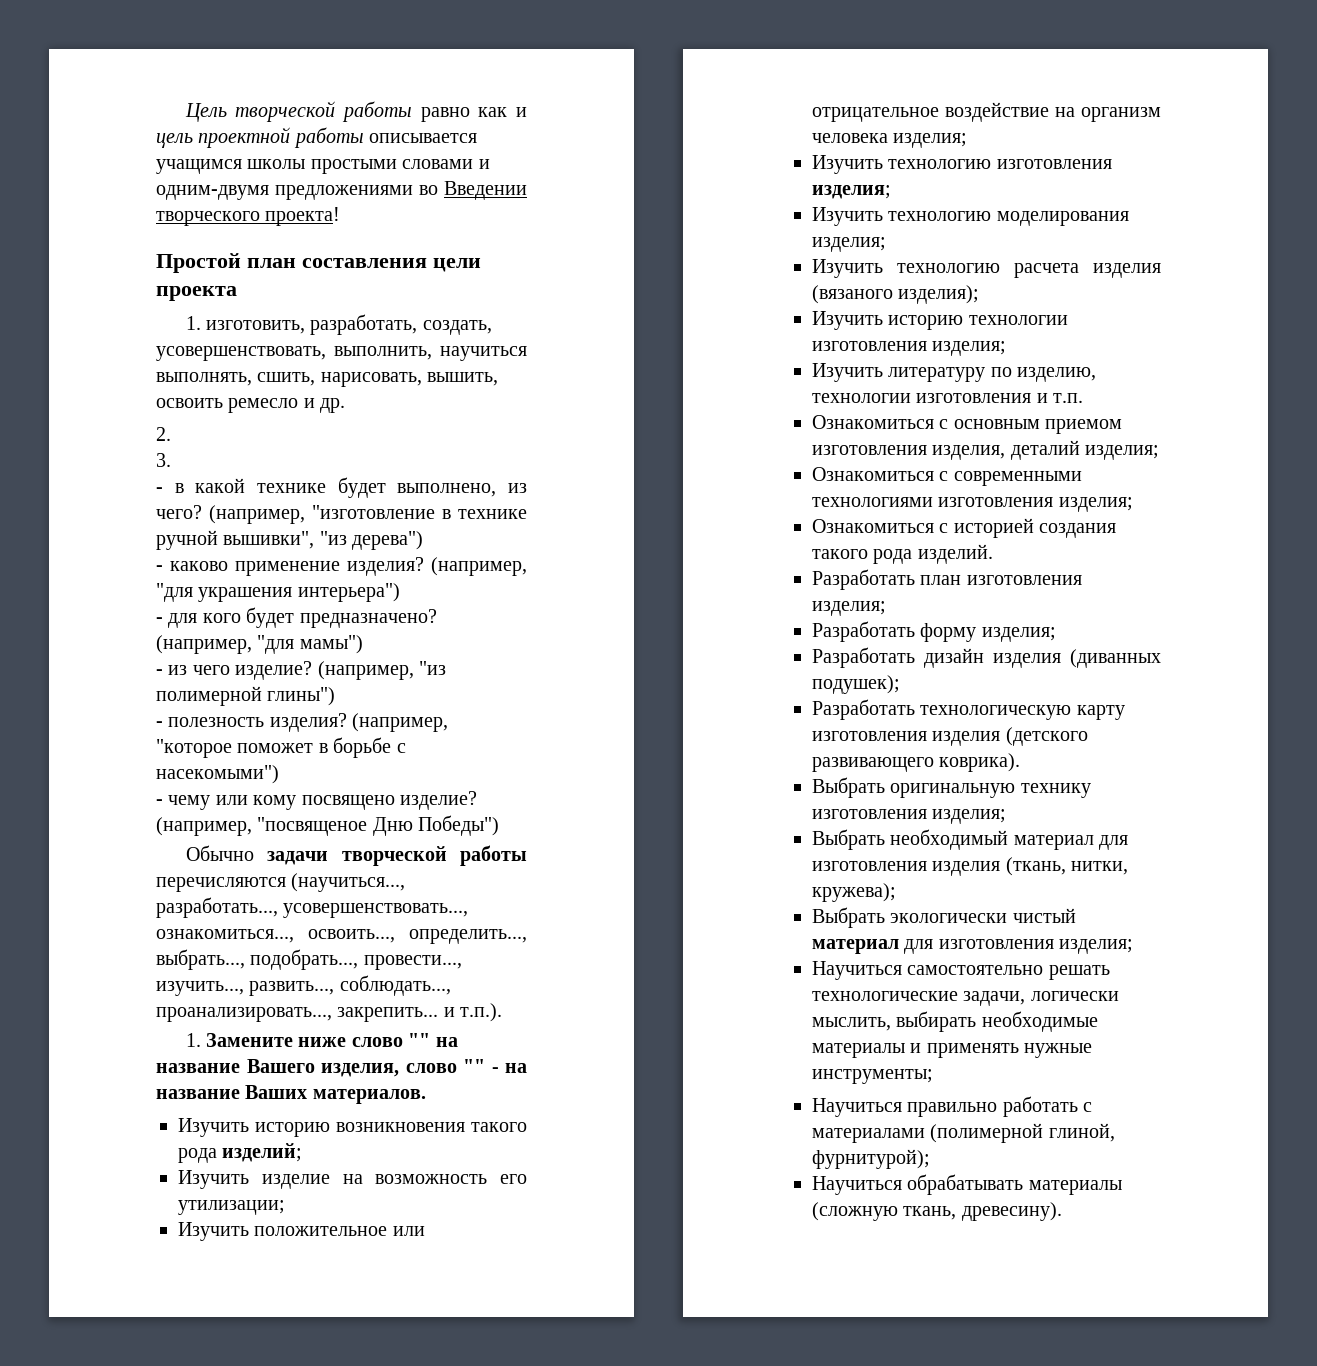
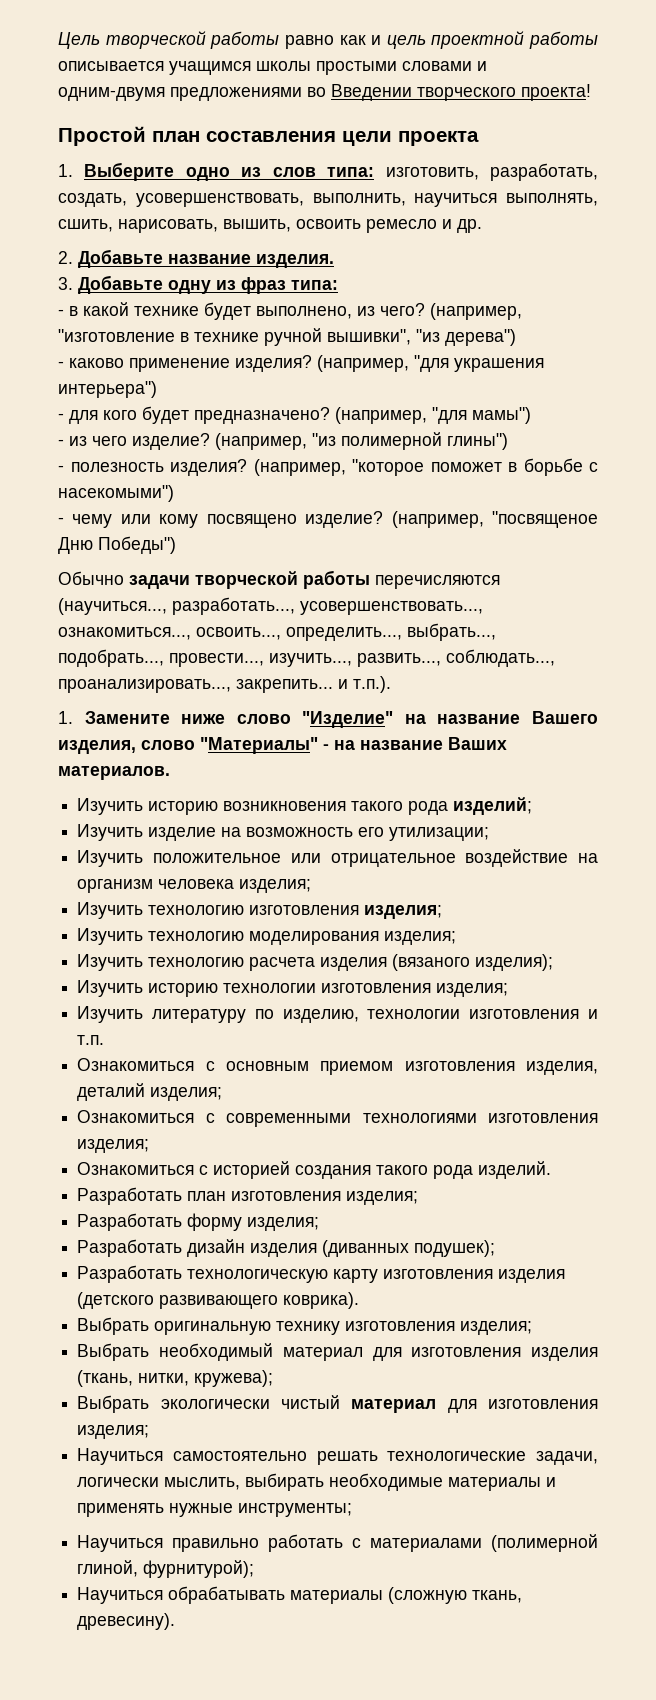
(201, 323) none -> [84,162,375,181] Выберите одно из слов типа:
[156,453,171,467] // 3. -> [78,249,334,268] [58,275,338,294] Добавьте название изделия. // 3. Добавьте одну из фраз типа:
[408,1033,431,1047] "" -> [302,711,394,728] "Изделие"
[463,1059,485,1073] "" -> [200,737,318,754] "Материалы"

